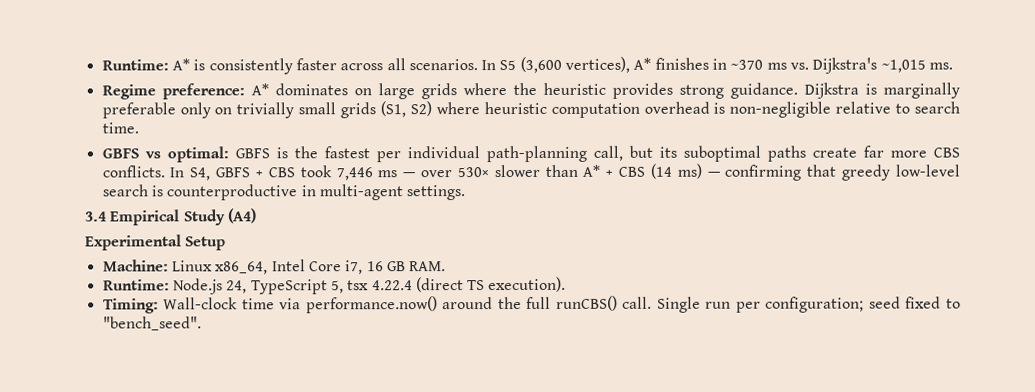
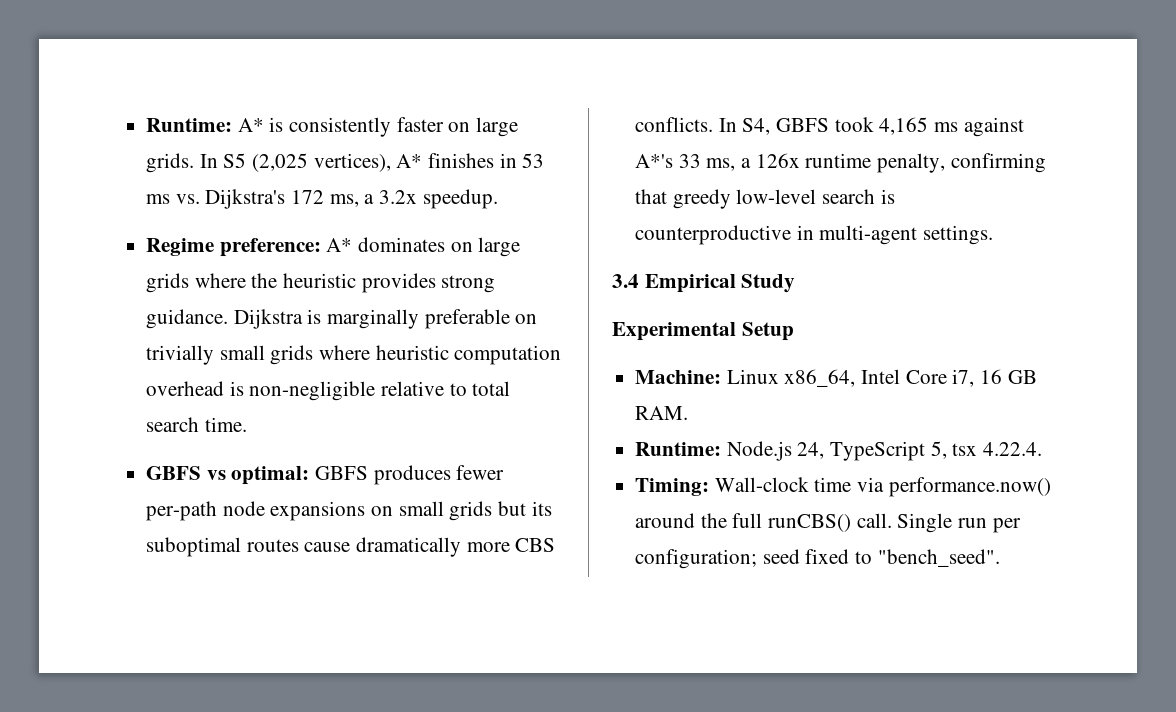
[340,58,478,71] across all scenarios. -> [448,117,519,137] [146,153,195,173] on large grids.
[519,56,562,73] (3,600 -> [252,153,309,172] (2,025
[730,59,764,70] ~370 -> [522,153,545,168] 53
[880,59,954,73] ~1,015 ms. -> [291,189,498,209] 172 ms, a 3.2x speedup.
[179,102,211,119] only -> (510, 319) none
[380,101,432,118] (S1, S2) -> (314, 355) none
(911, 108) none -> [472,381,511,396] total
[275,145,884,163] is the fastest per individual path-planning call, but its suboptimal paths create far -> [373,465,505,485] [146,501,552,521] [146,537,462,557] produces fewer per-path node expansions on small grids but its suboptimal routes cause dramatically
[254,163,720,181] + CBS took 7,446 ms — over 530× slower than A* + CBS (14 ms) — -> [834,117,1024,137] [635,153,946,173] took 4,165 ms against A*'s 33 ms, a 126x runtime penalty,
[227,208,257,224] (A4) -> (796, 283) none
[371,276,567,293] 4.22.4 (direct TS execution). -> [983,442,1043,456] 4.22.4.

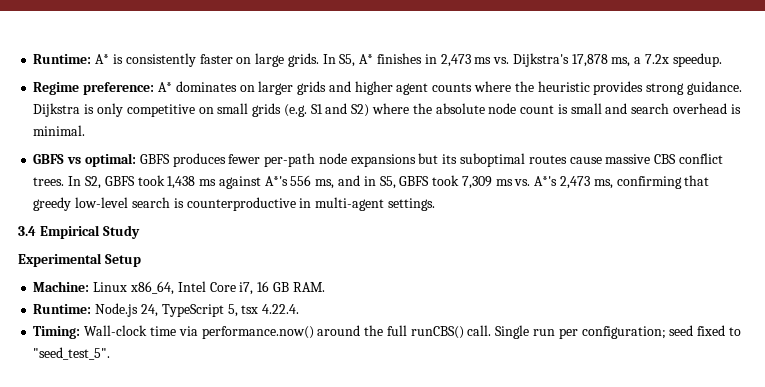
[223,153,391,172] S5 (2,025 vertices), -> [339,54,356,67] S5,
[522,153,545,168] 53 -> [440,54,471,67] 2,473
[291,190,418,207] 172 ms, a 3.2x -> [571,54,669,67] 17,878 ms, a 7.2x
[478,237,521,257] [146,273,190,293] large grids -> [258,81,473,95] larger grids and higher agent counts
[327,309,538,329] [146,345,562,365] [146,381,511,401] [146,417,247,432] marginally preferable on trivially small grids where heuristic computation overhead is non-negligible relative to total search time. -> [96,103,741,117] [33,125,86,136] only competitive on small grids (e.g. S1 and S2) where the absolute node count is small and search overhead is minimal.
[371,501,493,521] on small grids -> (416, 160) none
[356,537,556,557] [635,117,929,135] dramatically more CBS conflicts. In S4, GBFS took 4,165 -> [605,153,723,164] [33,175,196,189] massive CBS conflict trees. In S2, GBFS took 1,438
[678,153,946,173] 33 ms, a 126x runtime penalty, -> [290,175,613,189] 556 ms, and in S5, GBFS took 7,309 ms vs. A*'s 2,473 ms,
[877,549,1000,567] "bench_seed". -> [33,347,111,360] "seed_test_5".

